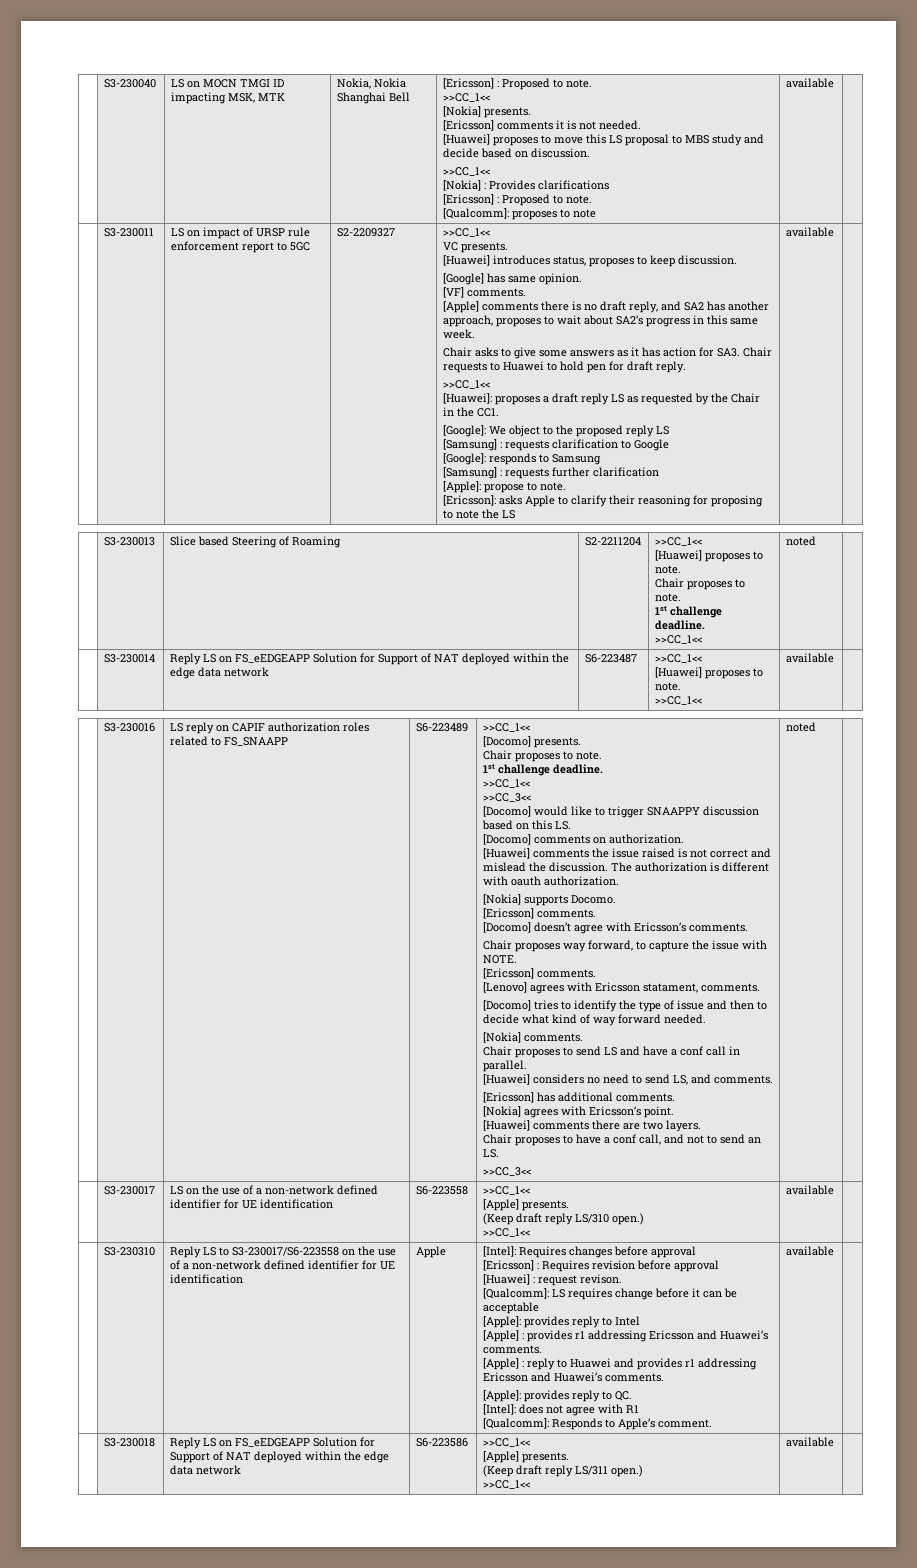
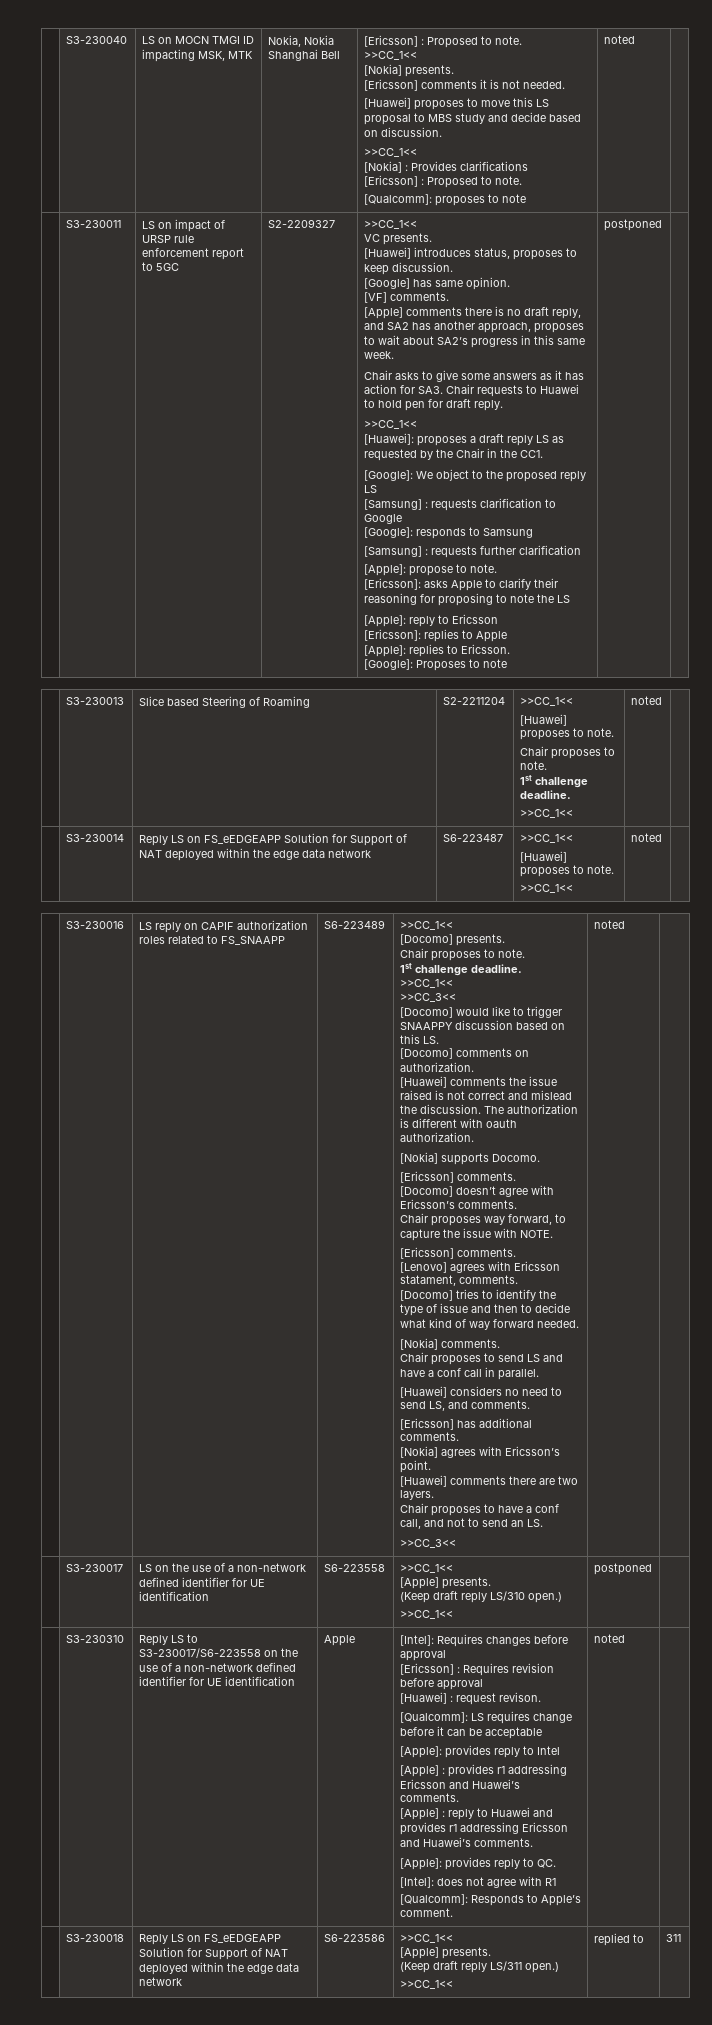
[785,78,834,88] available -> [603,35,635,44] noted
[785,227,834,237] | available -> [363,614,498,627] [363,629,507,642] [363,644,510,657] [363,659,507,671] [603,219,662,231] // [Apple]: reply to Ericsson // [Ericsson]: replies to Apple // [Apple]: replies to Ericsson. // [Google]: Proposes to note | postponed
[785,653,834,663] available -> [630,833,662,842] noted
[785,1185,834,1195] available -> [593,1563,652,1575] postponed
[785,1246,834,1256] available -> [593,1634,625,1643] noted
[785,1437,834,1447] available | -> [593,1933,644,1946] [665,1934,681,1942] replied to | 311

